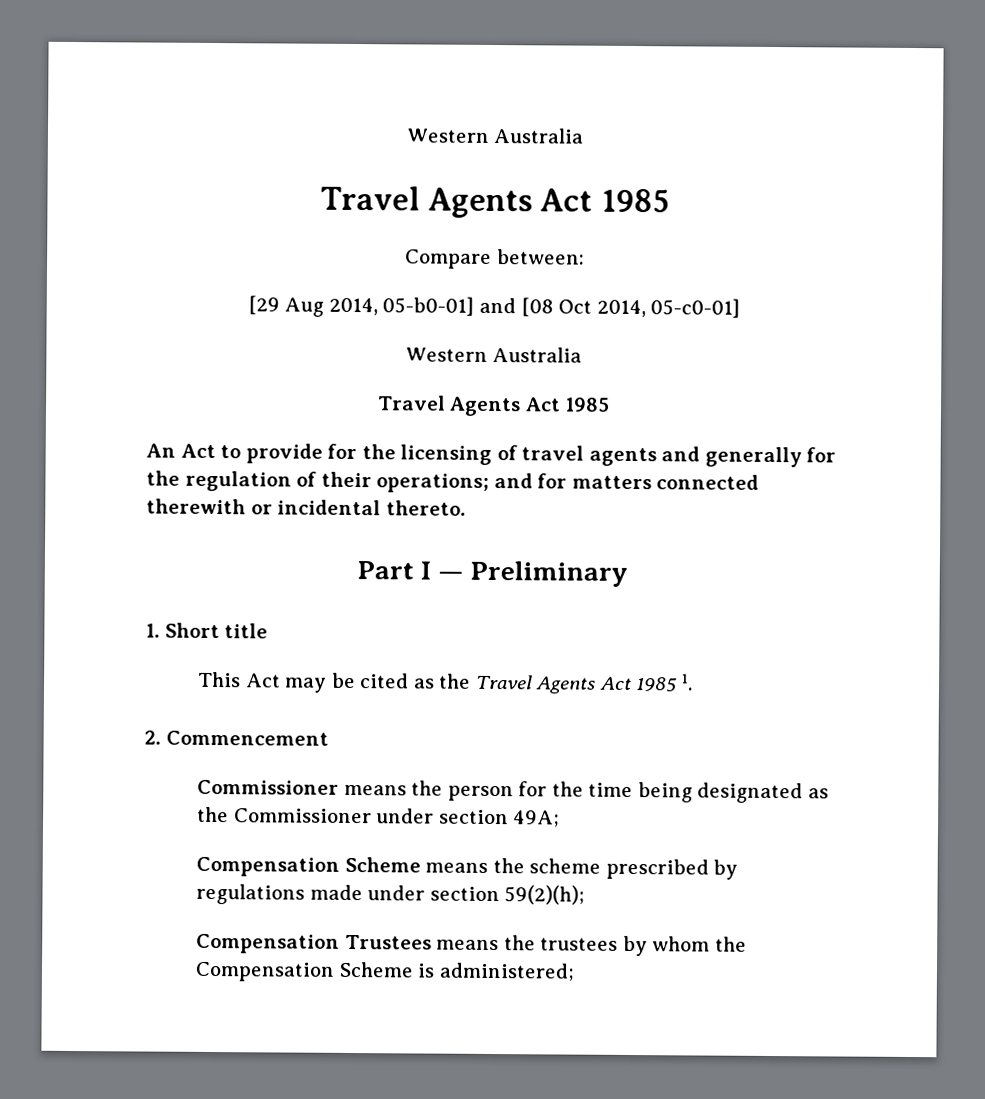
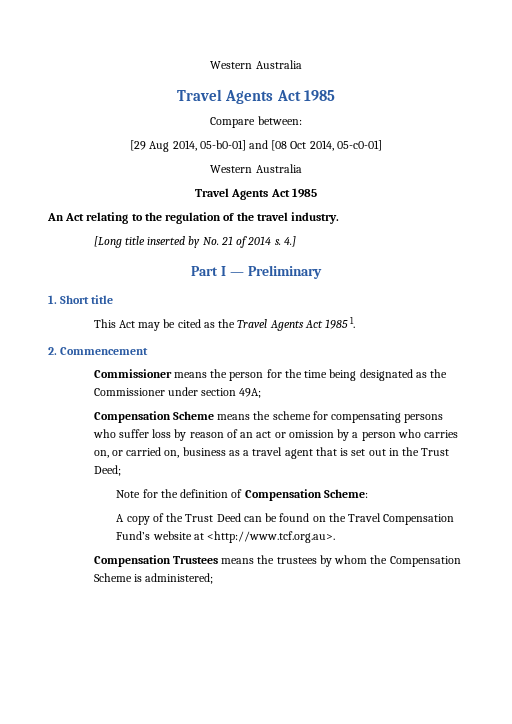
[220,443,837,468] [146,470,760,493] [146,498,466,516] to provide for the licensing of travel agents and generally for the regulation of their operations; and for matters connected therewith or incidental thereto. -> [86,212,340,224] [93,236,296,248] relating to the regulation of the travel industry. // [Long title inserted by No. 21 of 2014 s. 4.]
[605,858,739,880] [196,883,586,905] prescribed by regulations made under section 59(2)(h); -> [312,411,444,423] [92,429,459,441] [93,447,450,459] [93,465,121,476] [116,489,368,501] [116,513,455,525] [116,531,336,543] for compensating persons who suffer loss by reason of an act or omission by a person who carries on, or carried on, business as a travel agent that is set out in the Trust Deed; // Note for the definition of Compensation Scheme: // A copy of the Trust Deed can be found on the Travel Compensation Fund’s website at <http://www.tcf.org.au>.

